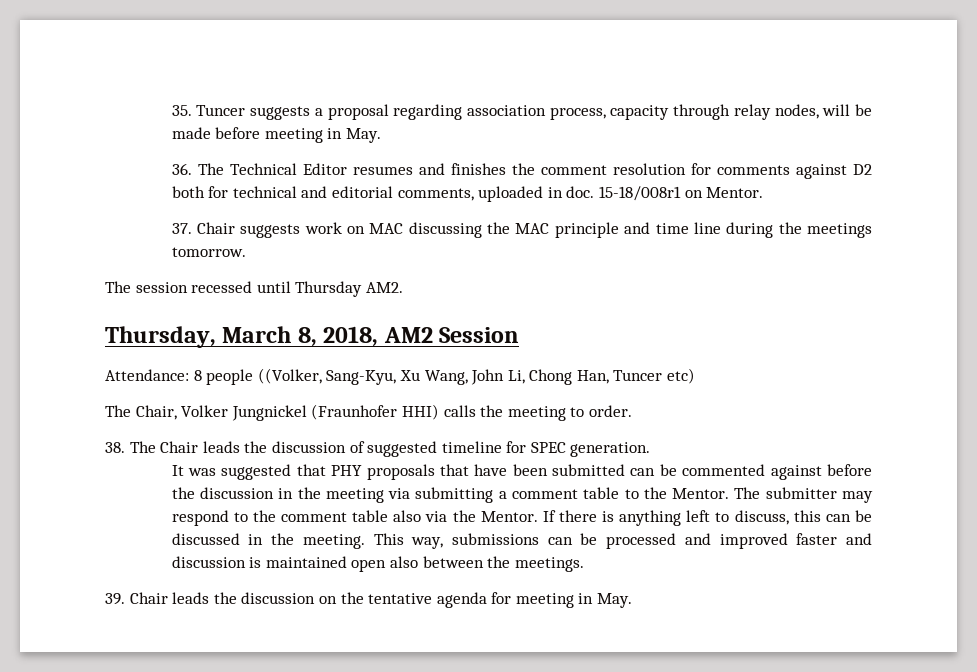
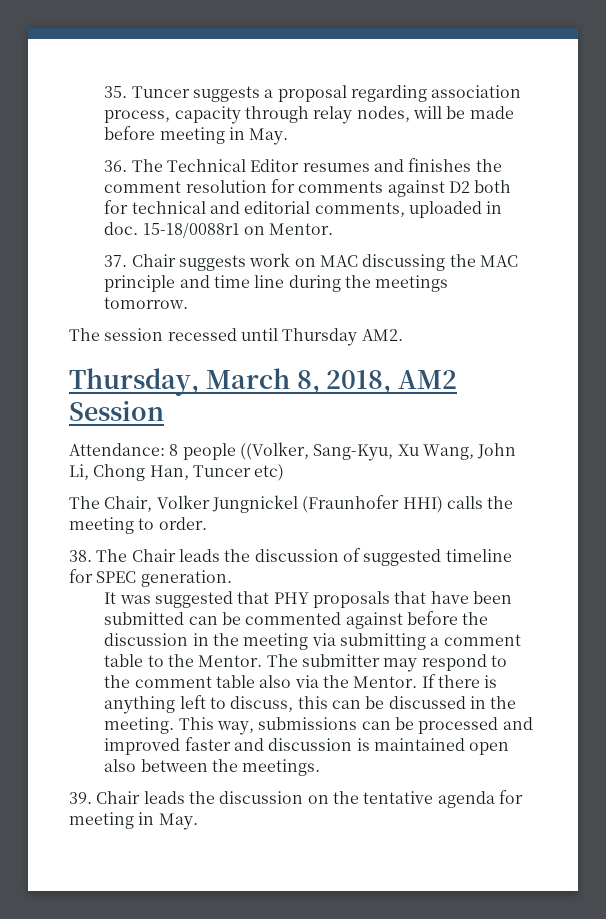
[598,186,681,201] 15-18/008r1 -> [142,222,240,238] 15-18/0088r1

